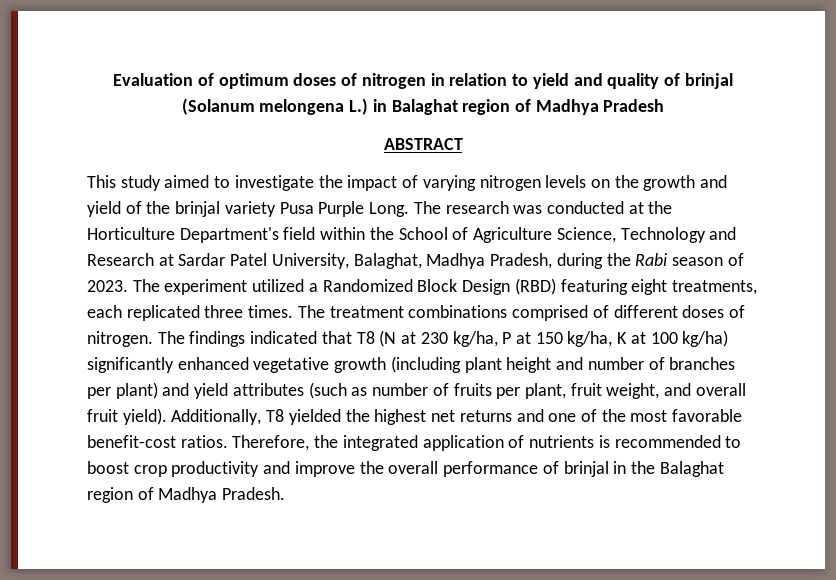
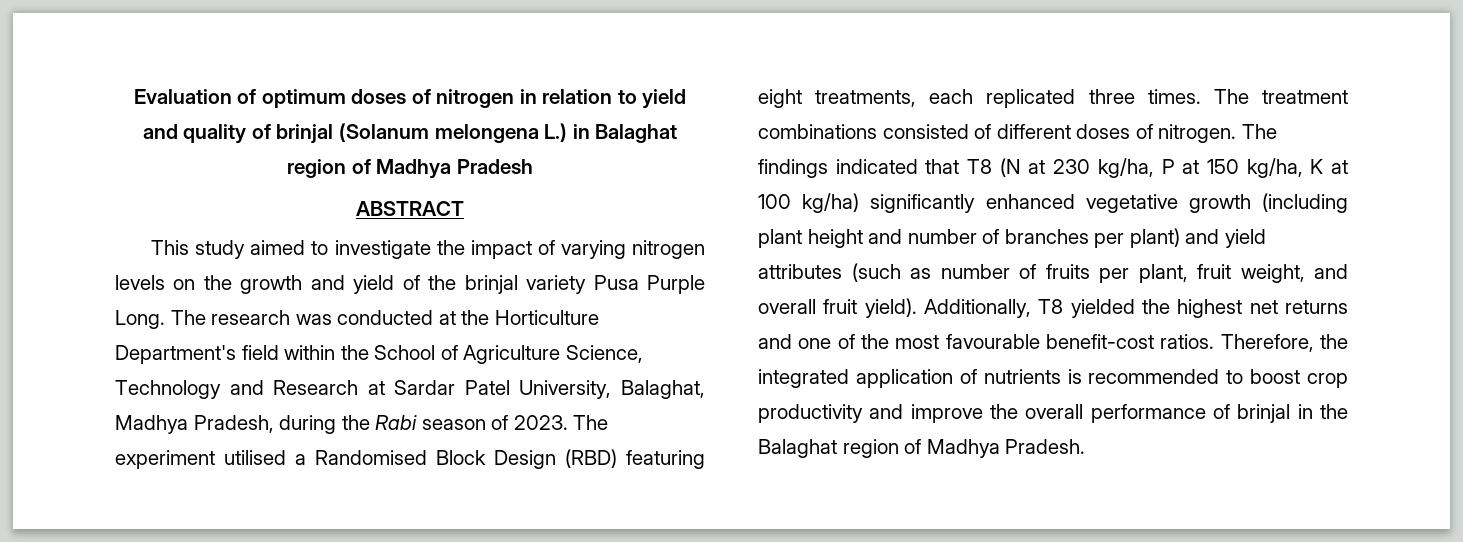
[252,279,413,292] utilized a Randomized -> [224,450,427,465] utilised a Randomised
[512,305,589,321] comprised -> [882,124,969,139] consisted
[672,409,743,422] favorable -> [945,334,1040,349] favourable

